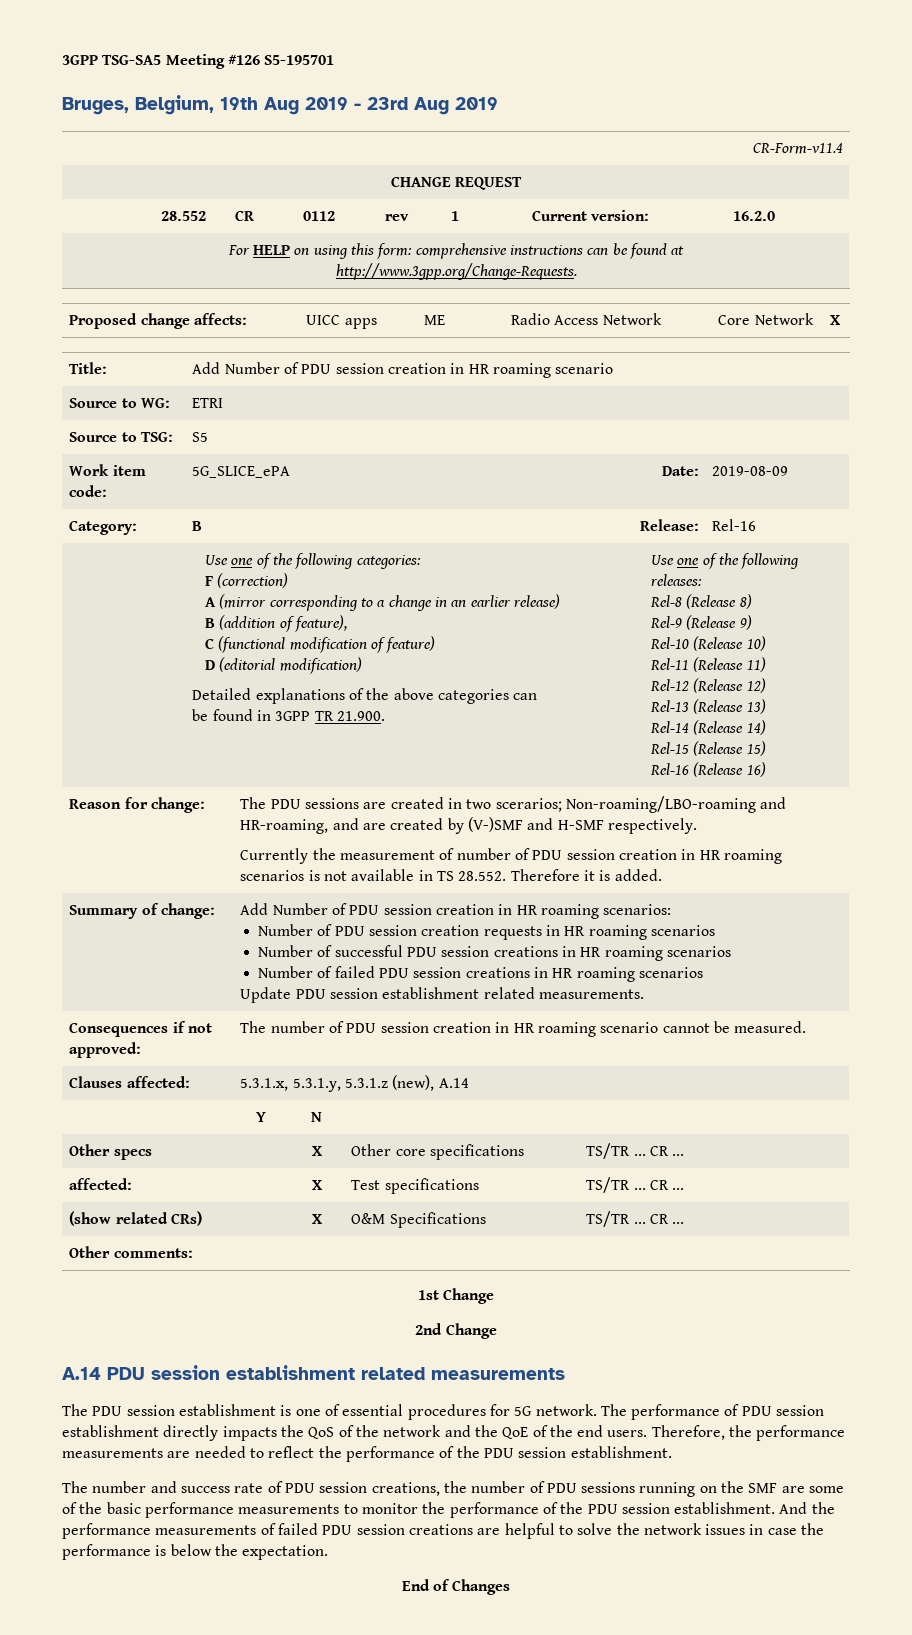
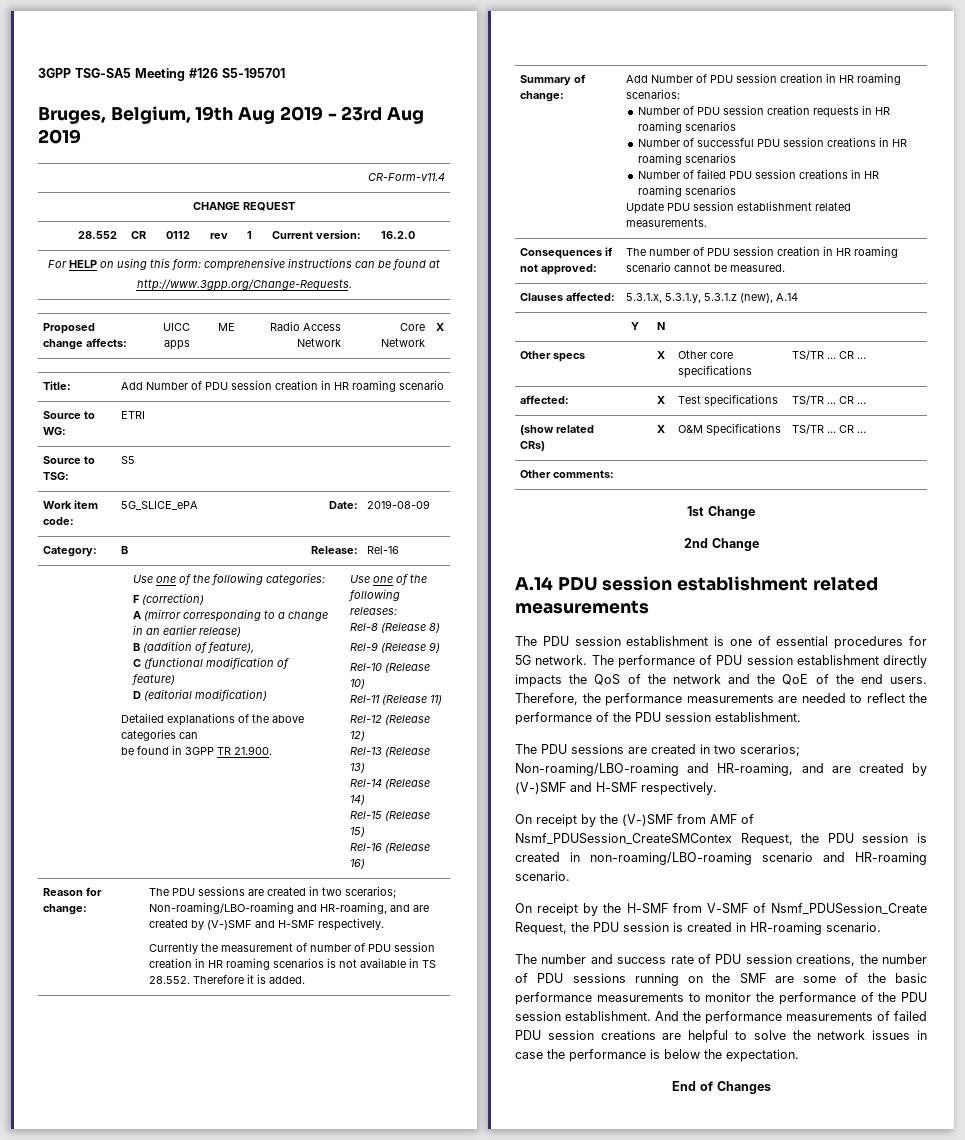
(672, 1452) none -> [515,744,800,756] [515,763,927,776] [515,782,717,795] [515,814,754,827] [515,833,928,846] [515,852,927,865] [515,871,570,881] [515,903,927,916] [515,922,881,935] // The PDU sessions are created in two scerarios; Non-roaming/LBO-roaming and HR-roaming, and are created by (V-)SMF and H-SMF respectively. // On receipt by the (V-)SMF from AMF of Nsmf_PDUSession_CreateSMContex Request, the PDU session is created in non-roaming/LBO-roaming scenario and HR-roaming scenario. // On receipt by the H-SMF from V-SMF of Nsmf_PDUSession_Create Request, the PDU session is created in HR-roaming scenario.

